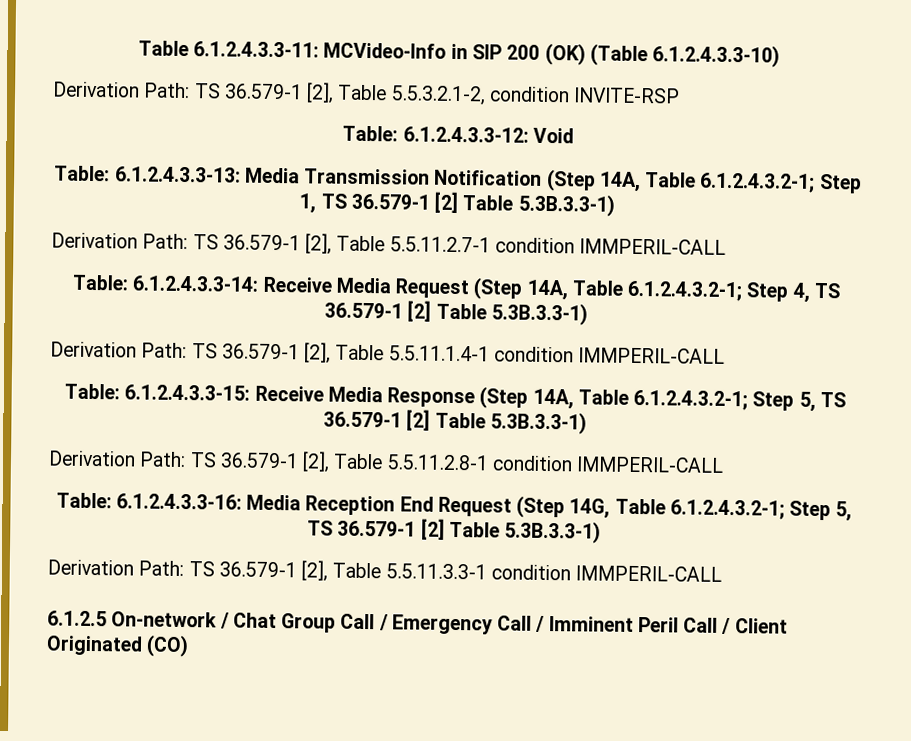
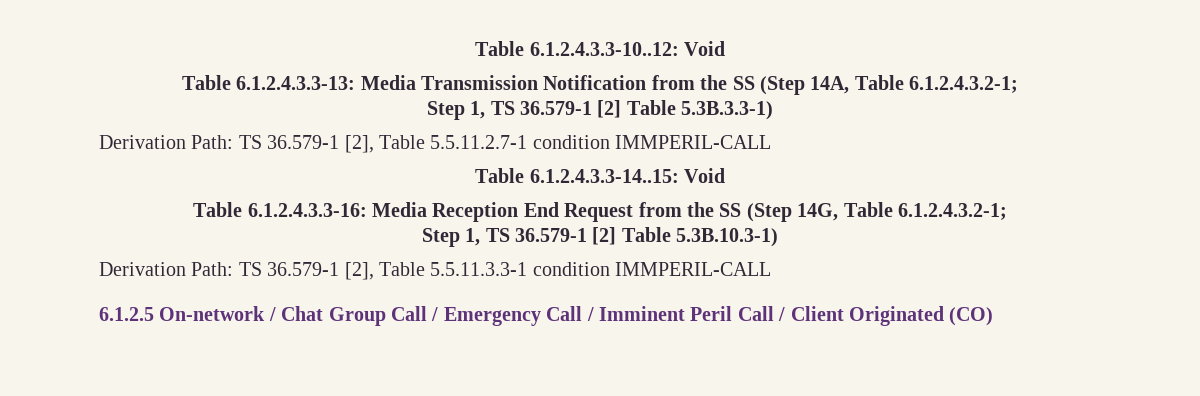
[137,40,781,68] [52,81,681,106] [342,125,574,144] [54,165,111,182] Table 6.1.2.4.3.3-11: MCVideo-Info in SIP 200 (OK) (Table 6.1.2.4.3.3-10) // Derivation Path: TS 36.579-1 [2], Table 5.5.3.2.1-2, condition INVITE-RSP // Table: 6.1.2.4.3.3-12: Void // Table: -> [475,41,725,56] [181,75,231,90] Table 6.1.2.4.3.3-10..12: Void // Table
[545,168,816,193] (Step 14A, Table 6.1.2.4.3.2-1; -> [651,75,1019,95] from the SS (Step 14A, Table 6.1.2.4.3.2-1; //
[72,274,840,303] [324,300,588,326] [50,341,726,364] [64,383,846,412] [323,409,587,435] [48,450,725,473] [55,492,112,509] Table: 6.1.2.4.3.3-14: Receive Media Request (Step 14A, Table 6.1.2.4.3.2-1; Step 4, TS 36.579-1 [2] Table 5.3B.3.3-1) // Derivation Path: TS 36.579-1 [2], Table 5.5.11.1.4-1 condition IMMPERIL-CALL // Table: 6.1.2.4.3.3-15: Receive Media Response (Step 14A, Table 6.1.2.4.3.2-1; Step 5, TS 36.579-1 [2] Table 5.3B.3.3-1) // Derivation Path: TS 36.579-1 [2], Table 5.5.11.2.8-1 condition IMMPERIL-CALL // Table: -> [475,168,725,183] [193,202,243,217] Table 6.1.2.4.3.3-14..15: Void // Table
(512, 506) none -> [638,202,742,217] from the SS
[789,500,853,522] [306,518,602,544] Step 5, TS 36.579-1 [2] Table 5.3B.3.3-1) -> [421,227,779,247] // Step 1, TS 36.579-1 [2] Table 5.3B.10.3-1)

